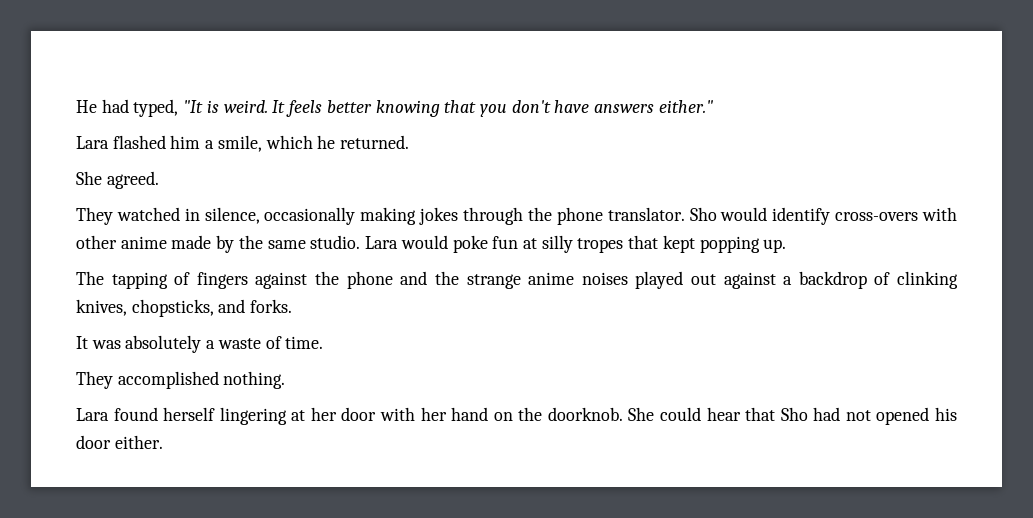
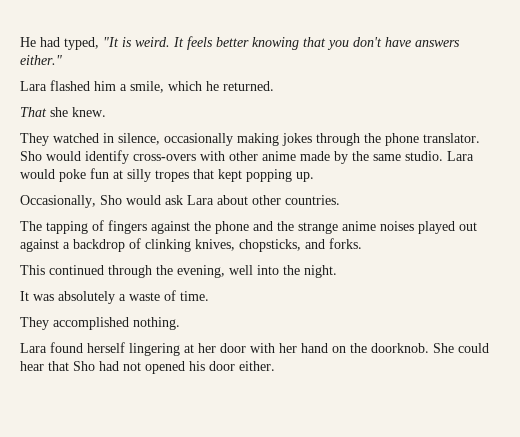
[76,171,159,189] She agreed. -> [20,107,106,117] That she knew.
(787, 246) none -> [20,195,340,208] // Occasionally, Sho would ask Lara about other countries.
(293, 306) none -> [20,265,337,278] // This continued through the evening, well into the night.

